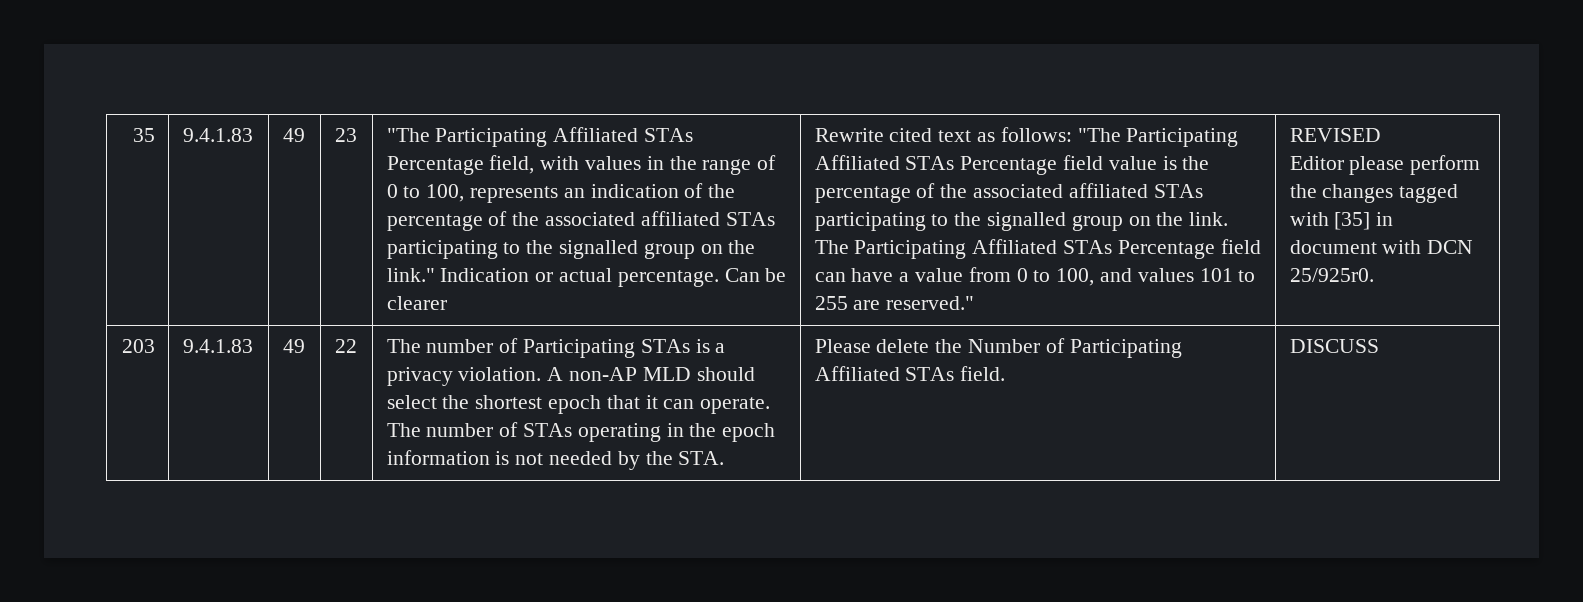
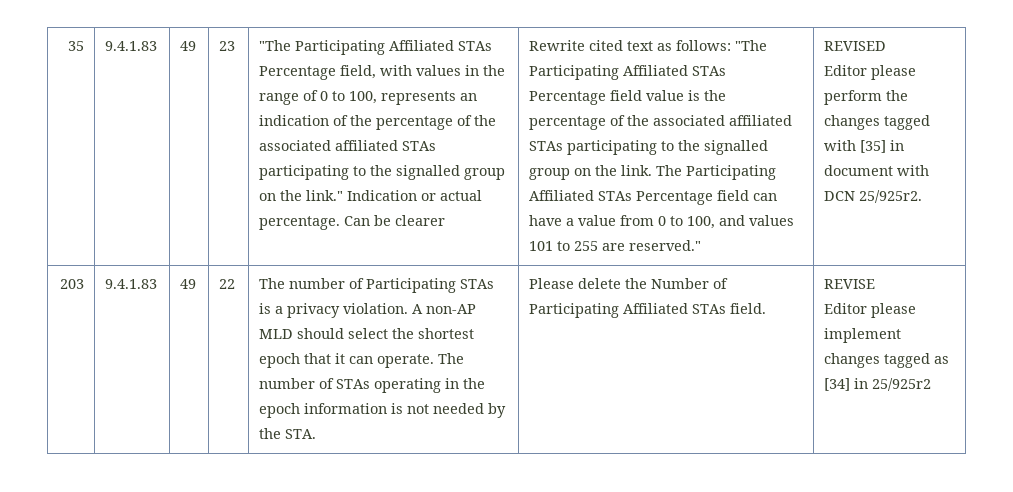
[1289,268,1374,282] 25/925r0. -> [859,190,923,203] 25/925r2.
[1289,339,1379,353] DISCUSS -> [824,279,876,289] [824,303,917,318] [824,328,902,343] [824,353,950,368] [824,378,932,391] REVISE // Editor please implement changes tagged as [34] in 25/925r2

